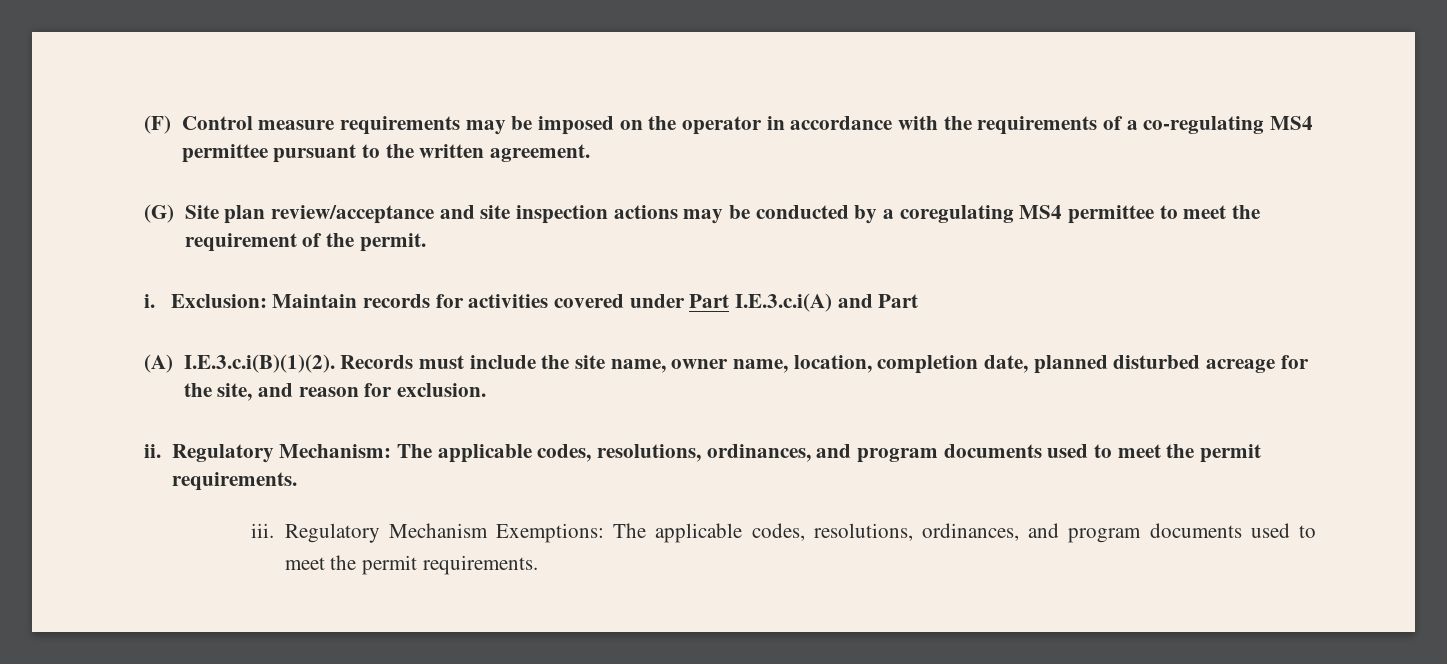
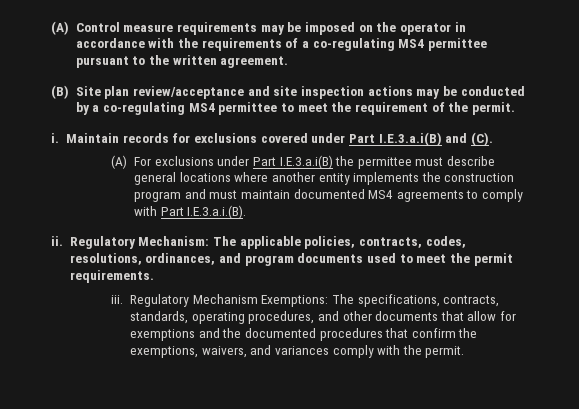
[144,115,171,134] (F) -> [51,21,69,35] (A)
[144,204,174,223] (G) -> [51,85,69,99] (B)
[899,205,1014,223] coregulating -> [103,102,186,115] co-regulating
[170,294,267,308] Exclusion: -> (59, 138) none
[468,294,549,308] activities -> [193,133,257,143] exclusions
[735,293,919,312] [144,354,1309,374] [183,383,486,401] I.E.3.c.i(A) and Part // (A) I.E.3.c.i(B)(1)(2). Records must include the site name, owner name, location, completion date, planned disturbed acreage for the site, and reason for exclusion. -> [378,132,493,146] [111,155,496,169] [133,172,515,185] [133,189,524,202] [133,205,247,219] I.E.3.a.i(B) and (C). // (A) For exclusions under Part I.E.3.a.i(B) the permittee must describe general locations where another entity implements the construction program and must maintain documented MS4 agreements to comply with Part I.E.3.a.i.(B).
(532, 453) none -> [304,236,422,249] policies, contracts,
[655,523,1317,543] [284,555,538,575] applicable codes, resolutions, ordinances, and program documents used to meet the permit requirements. -> [357,294,500,307] [129,311,517,324] [129,328,478,341] [129,345,465,358] specifications, contracts, standards, operating procedures, and other documents that allow for exemptions and the documented procedures that confirm the exemptions, waivers, and variances comply with the permit.

